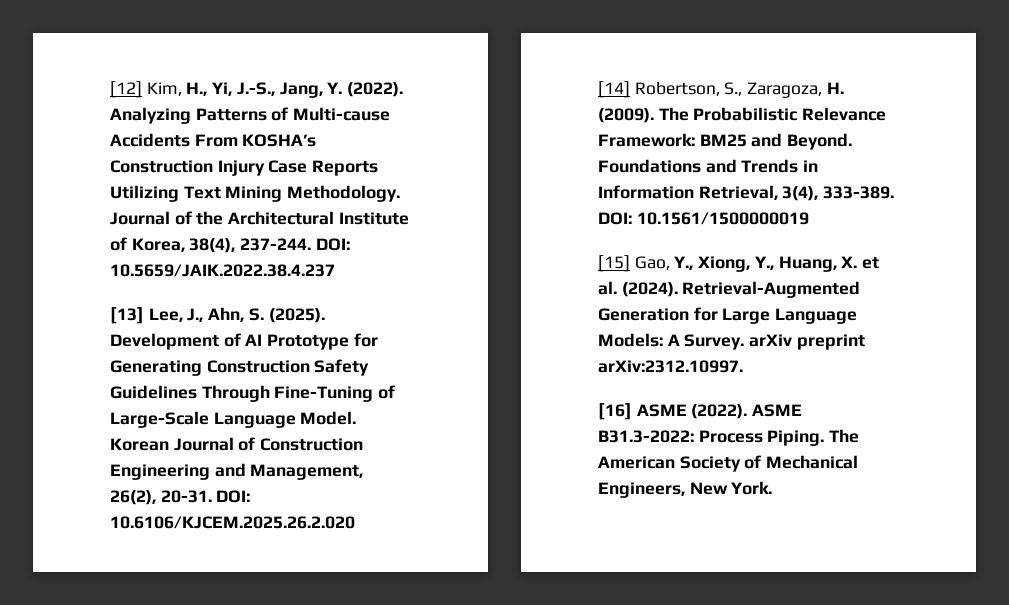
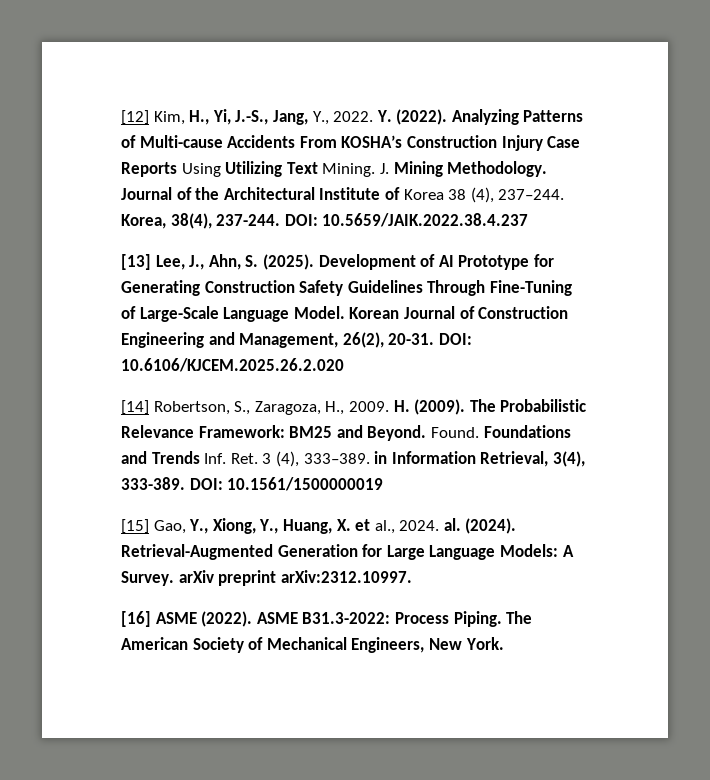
(323, 90) none -> [312,111,374,125] Y., 2022.
(379, 168) none -> [181,163,221,177] Using
(221, 192) none -> [322,163,389,177] Mining. J.
(127, 244) none -> [403,187,565,203] Korea 38 (4), 237–244.
(823, 90) none -> [325,401,389,415] H., 2009.
(853, 141) none -> [430,427,479,438] Found.
(799, 166) none -> [204,451,370,467] Inf. Ret. 3 (4), 333–389.
(880, 263) none -> [374,520,440,534] al., 2024.

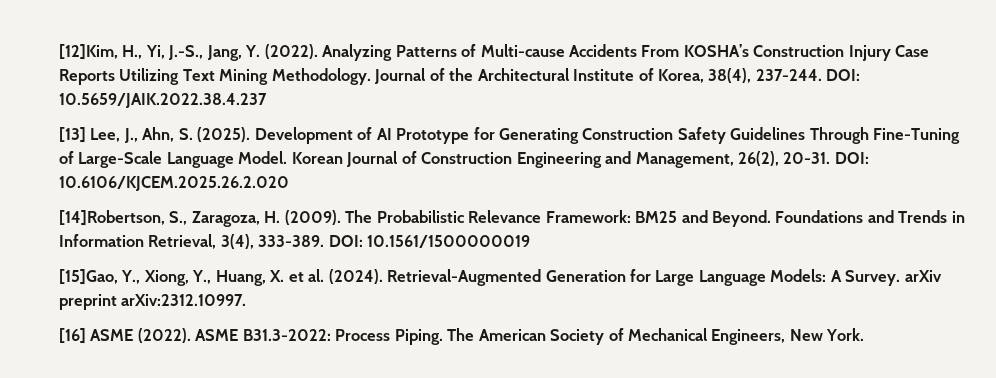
[121,110,185,125] [12] Kim, -> [59,44,118,60] [12]Kim,
[312,111,374,125] Y., 2022. -> (242, 53) none
[181,163,221,177] Using -> (115, 77) none
[322,163,389,177] Mining. J. -> (215, 75) none
[403,187,565,203] Korea 38 (4), 237–244. -> (654, 74) none
[121,400,389,415] [14] Robertson, S., Zaragoza, H., 2009. -> [59,210,260,227] [14]Robertson, S., Zaragoza,
[430,427,479,438] Found. -> (772, 218) none
[204,451,370,467] Inf. Ret. 3 (4), 333–389. -> (948, 216) none
[121,519,186,534] [15] Gao, -> [59,269,118,285] [15]Gao,
[374,520,440,534] al., 2024. -> (304, 277) none

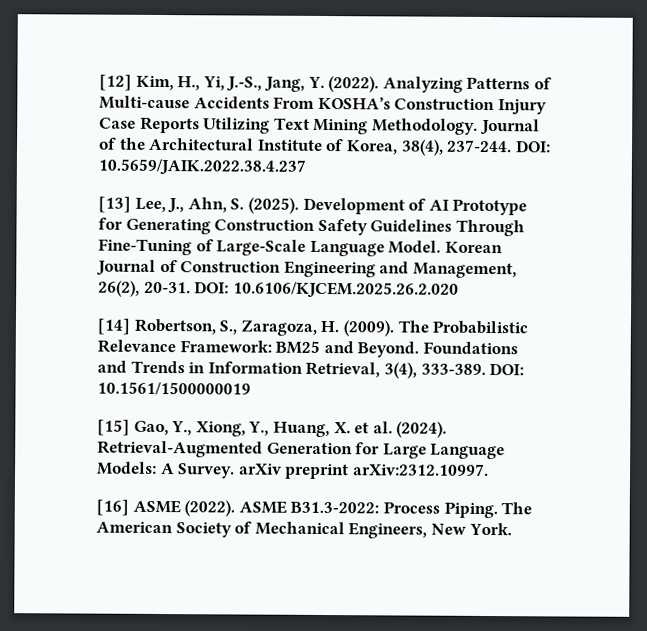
[59,44,118,60] [12]Kim, -> [99,74,174,91] [12] Kim,
[59,210,165,226] [14]Robertson, -> [97,318,216,335] [14] Robertson,
[59,269,118,285] [15]Gao, -> [97,419,169,436] [15] Gao,

